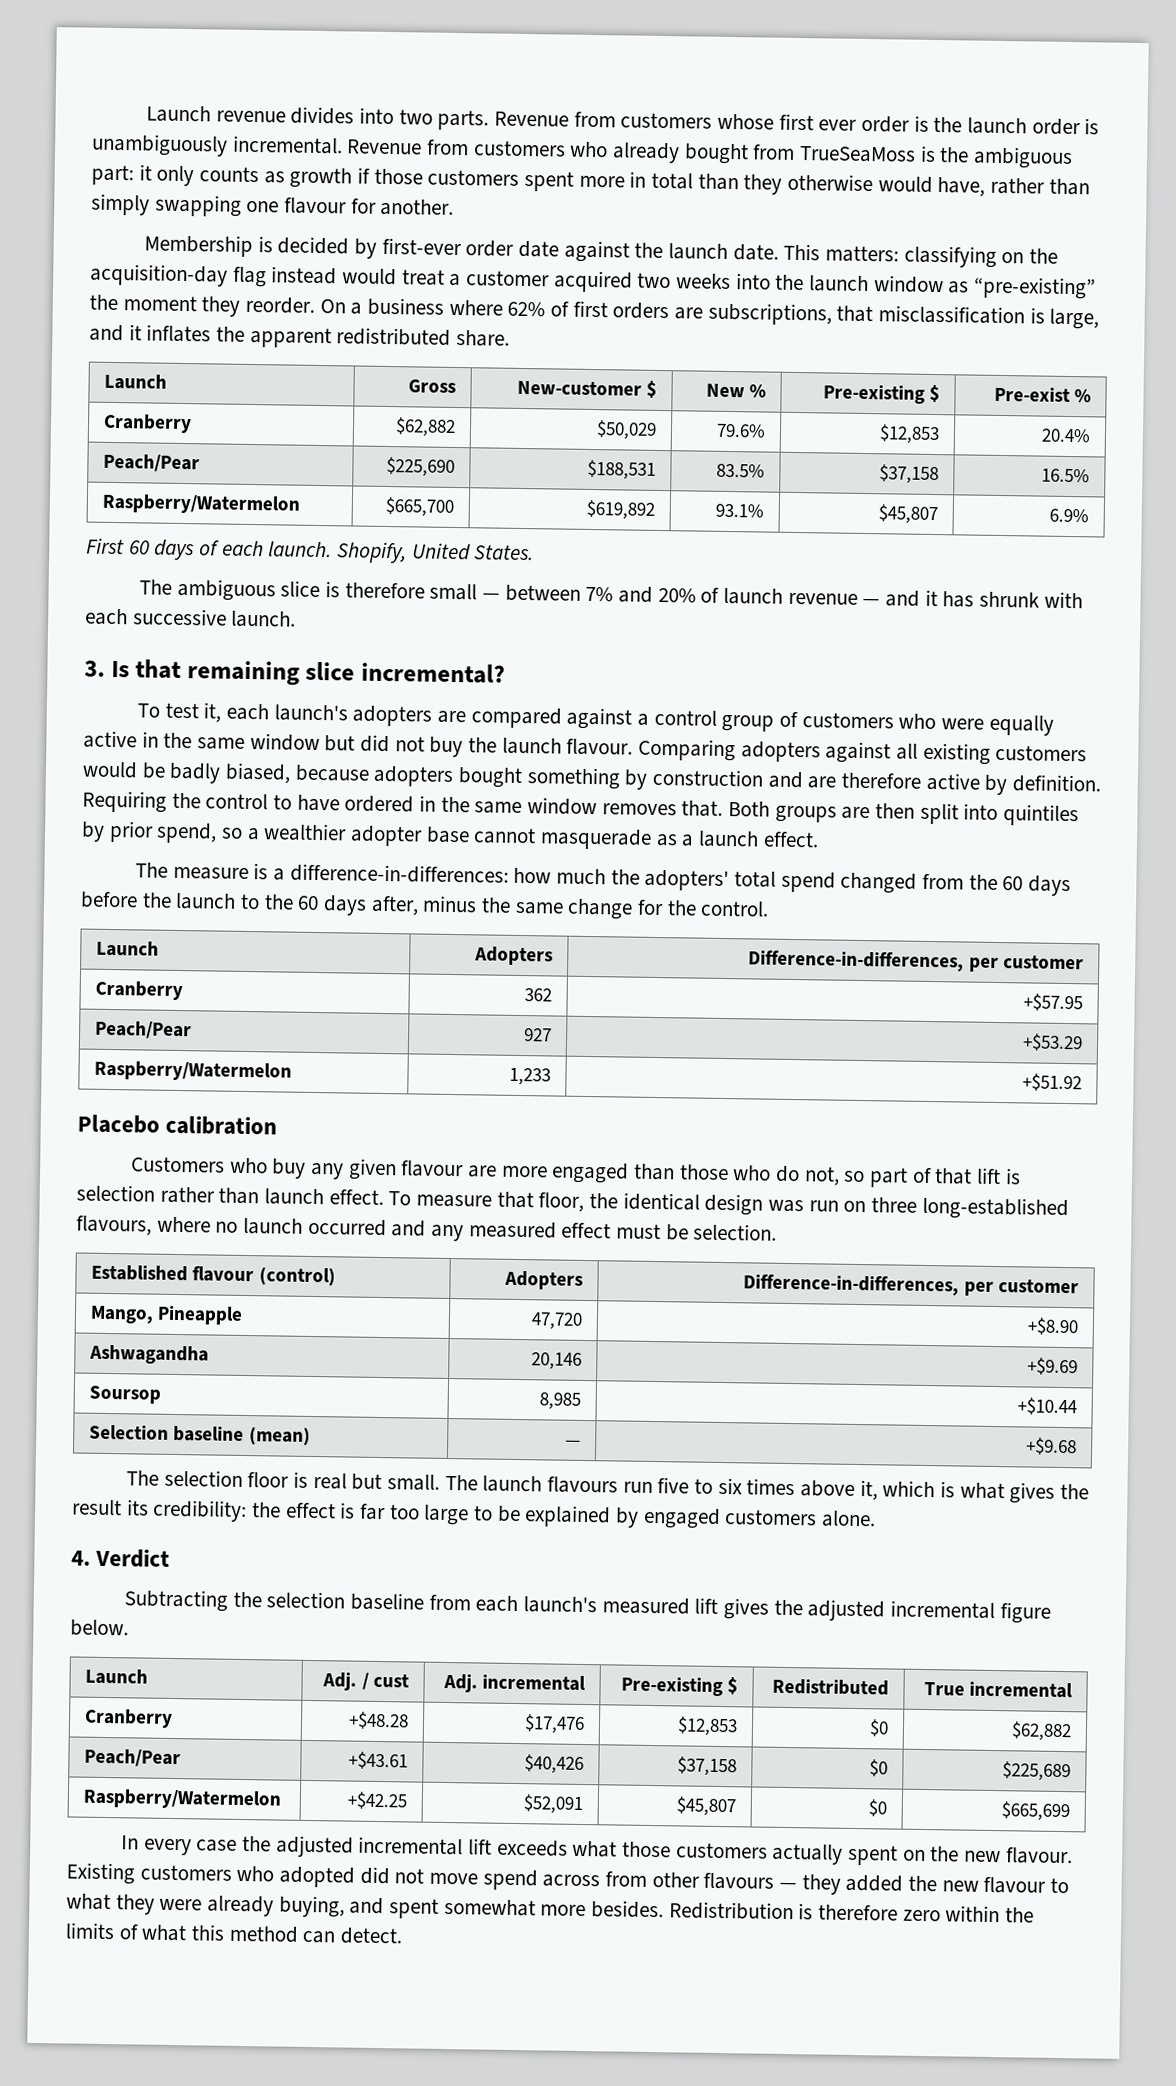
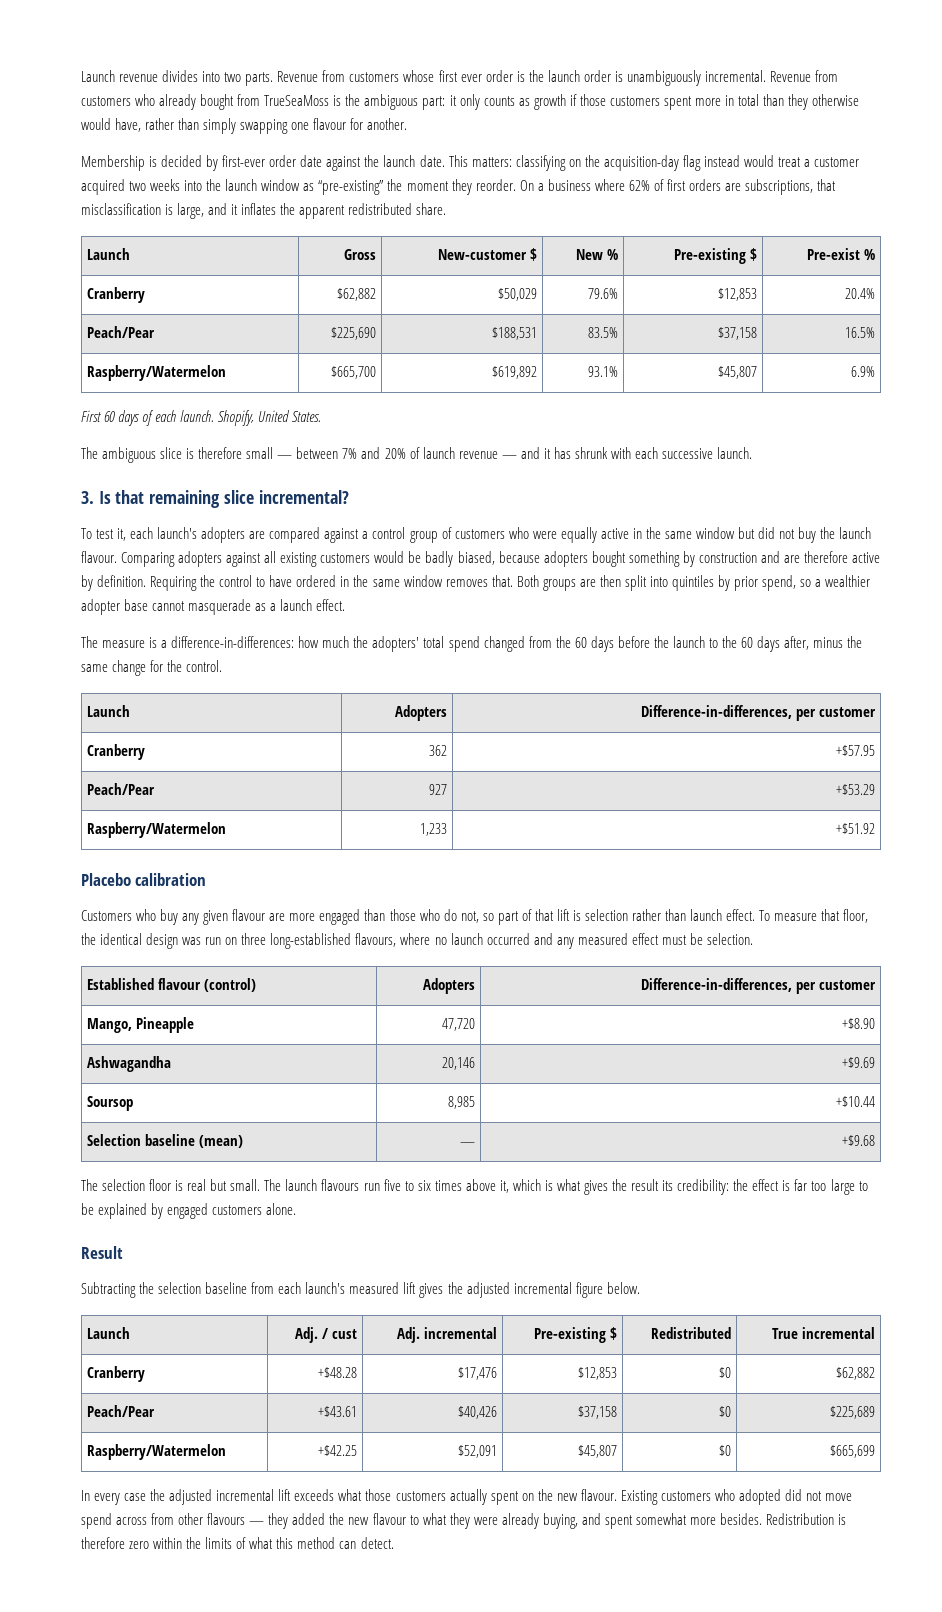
[71,1548,171,1568] 4. Verdict -> [81,1246,123,1259] Result

